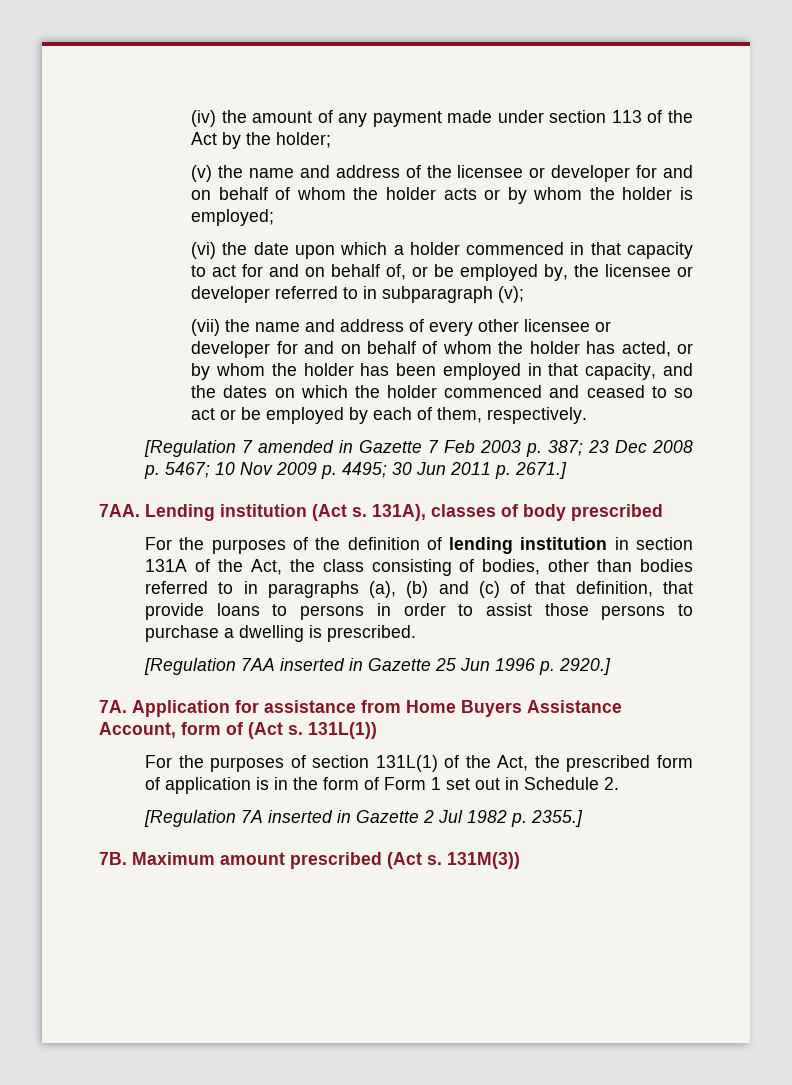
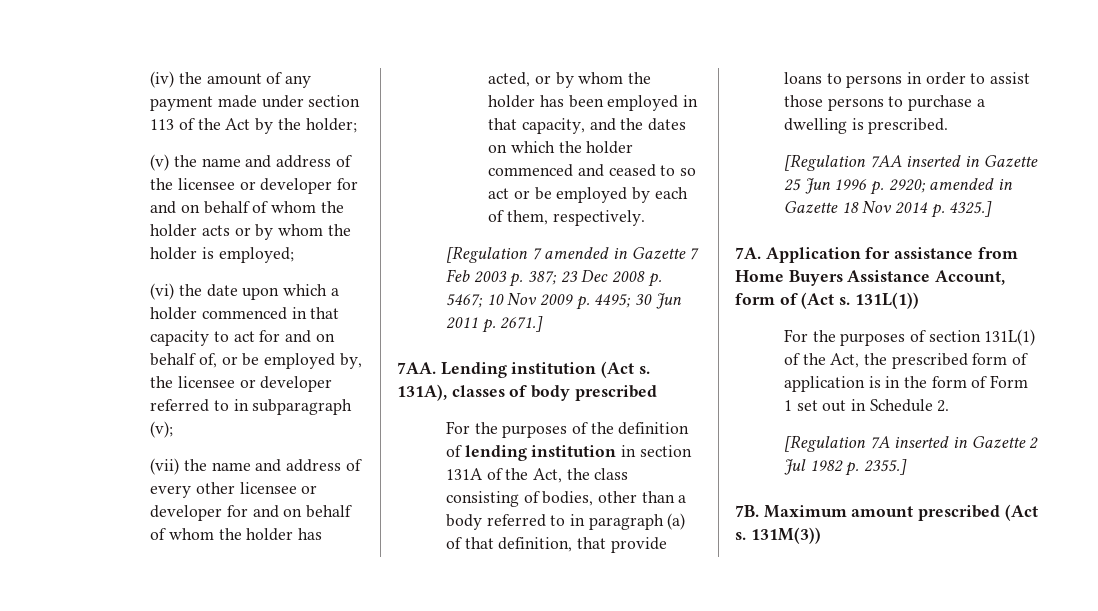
[639,559,693,572] [145,581,500,598] bodies referred to in paragraphs (a), (b) and (c) -> [678,495,687,503] [445,513,686,530] a body referred to in paragraph (a)
[559,658,612,675] 2920.] -> [888,178,1014,193] [783,201,993,218] 2920; amended in Gazette 18 Nov 2014 p. 4325.]

